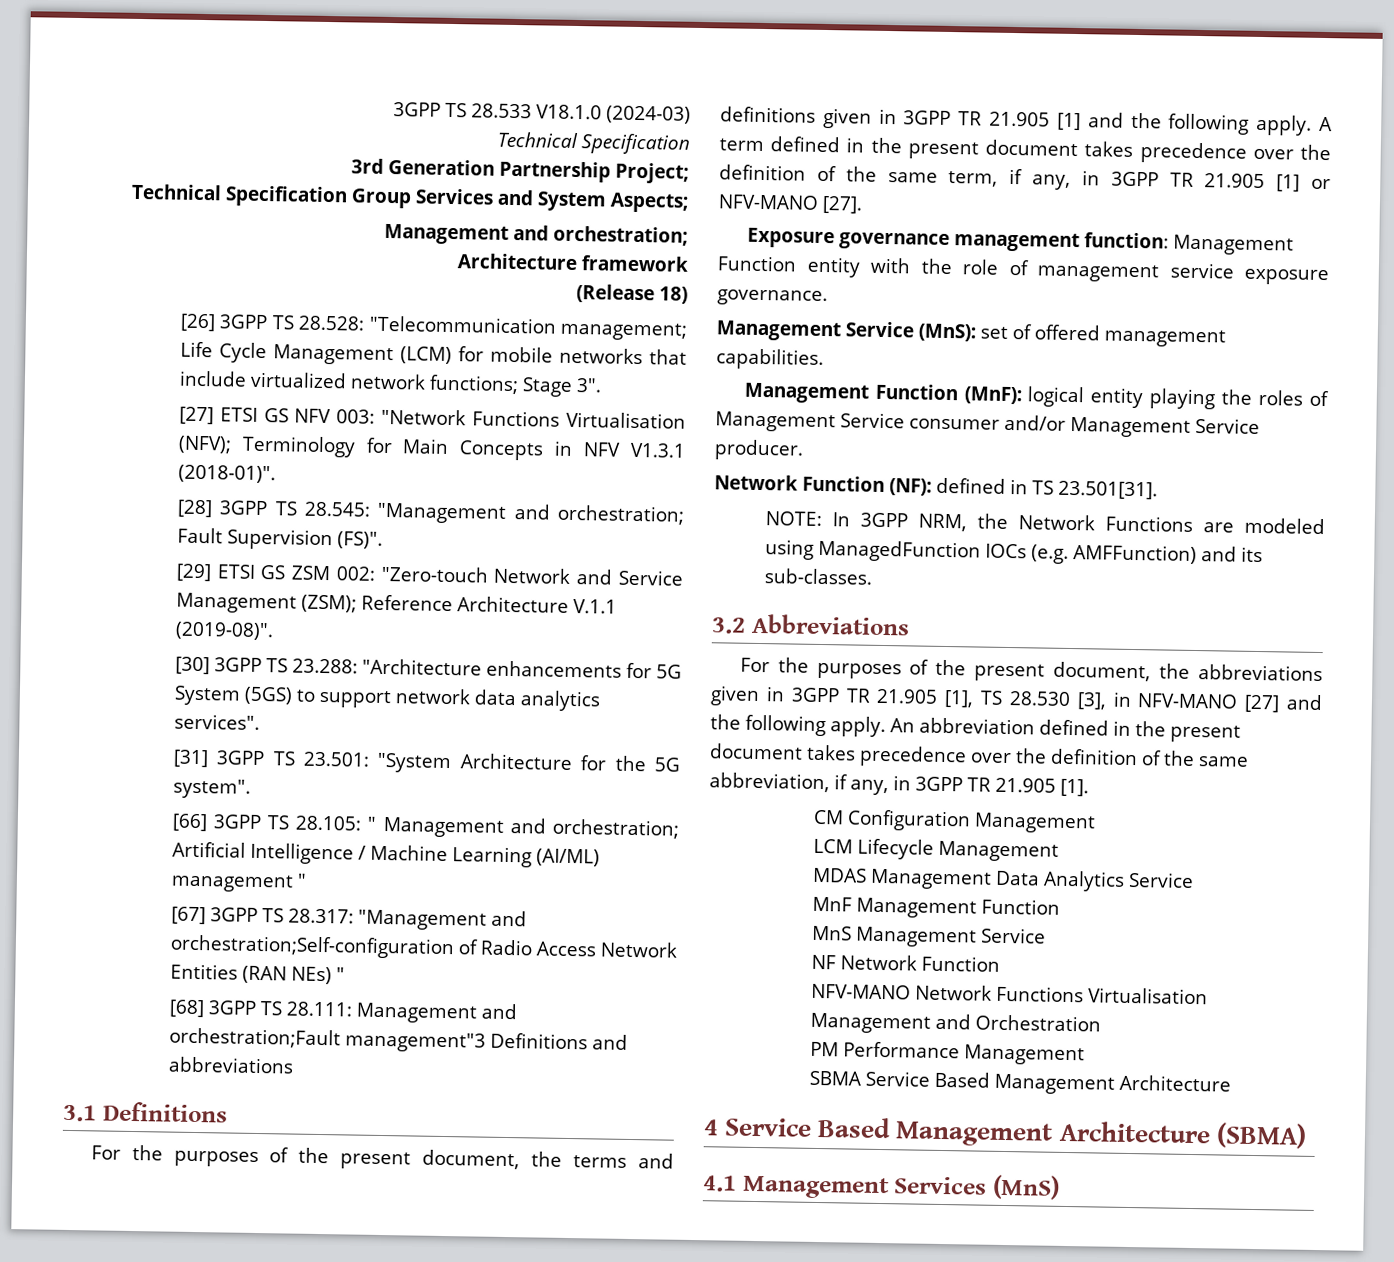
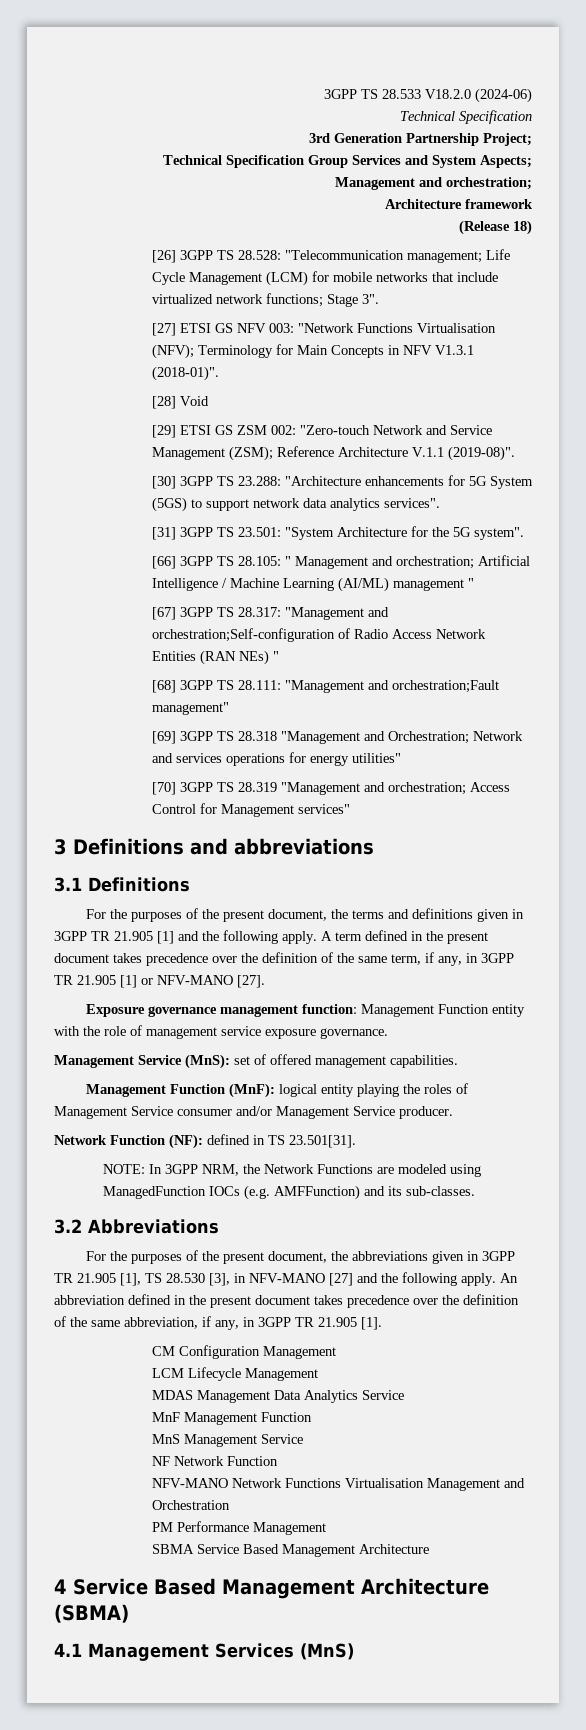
[536,104,691,124] V18.1.0 (2024-03) -> [425,88,532,103] V18.2.0 (2024-06)
[219,500,684,525] [176,527,383,551] 3GPP TS 28.545: "Management and orchestration; Fault Supervision (FS)". -> [179,396,209,406] Void
[355,1002,477,1024] Management -> [284,680,364,693] "Management
[344,1031,486,1053] management"3 -> [151,702,229,715] [151,731,523,744] [151,752,401,766] [151,782,510,795] [151,803,350,817] [54,839,67,855] management" // [69] 3GPP TS 28.318 "Management and Orchestration; Network and services operations for energy utilities" // [70] 3GPP TS 28.319 "Management and orchestration; Access Control for Management services" // 3

